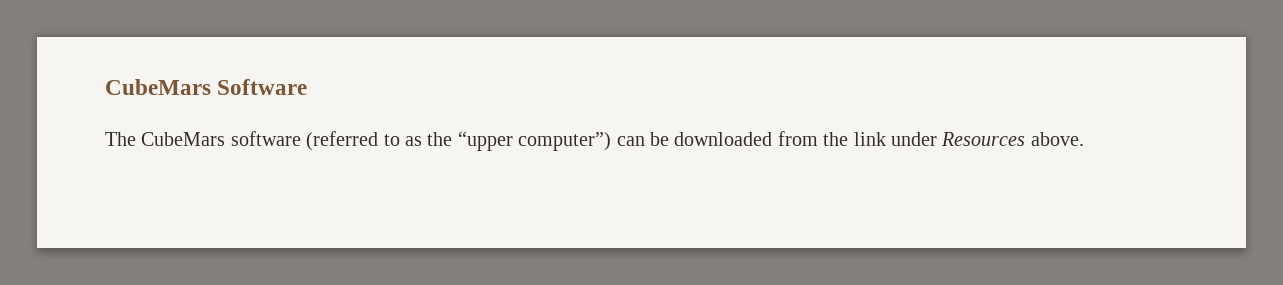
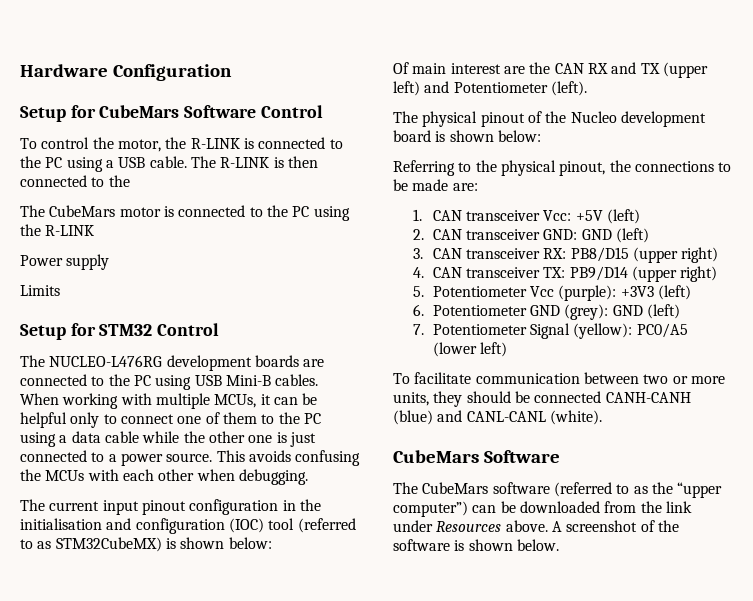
(105, 87) none -> [20,64,232,81] [20,105,323,122] [20,137,343,152] [20,156,318,172] [20,175,130,187] [20,205,350,221] [20,224,95,236] [20,254,110,270] [20,285,60,296] [20,323,220,340] [20,355,325,371] [20,374,319,390] [20,393,318,409] [20,412,321,428] [20,431,316,447] [20,450,361,466] [20,469,308,485] [20,499,321,515] [20,518,356,534] [20,537,272,552] [393,62,708,78] [393,81,587,96] [393,111,706,127] [393,130,541,142] [393,160,732,176] [393,179,478,191] [412,209,640,224] [412,228,649,243] [412,247,719,263] [412,266,718,282] [412,285,691,301] [412,304,680,320] [412,323,688,339] [432,342,508,357] [393,372,725,384] [393,391,691,407] [393,410,602,425] Hardware Configuration // Setup for CubeMars Software Control // To control the motor, the R-LINK is connected to the PC using a USB cable. The R-LINK is then connected to the // The CubeMars motor is connected to the PC using the R-LINK // Power supply // Limits // Setup for STM32 Control // The NUCLEO-L476RG development boards are connected to the PC using USB Mini-B cables. When working with multiple MCUs, it can be helpful only to connect one of them to the PC using a data cable while the other one is just connected to a power source. This avoids confusing the MCUs with each other when debugging. // The current input pinout configuration in the initialisation and configuration (IOC) tool (referred to as STM32CubeMX) is shown below: // Of main interest are the CAN RX and TX (upper left) and Potentiometer (left). // The physical pinout of the Nucleo development board is shown below: // Referring to the physical pinout, the connections to be made are: // 1. CAN transceiver Vcc: +5V (left) // 2. CAN transceiver GND: GND (left) // 3. CAN transceiver RX: PB8/D15 (upper right) // 4. CAN transceiver TX: PB9/D14 (upper right) // 5. Potentiometer Vcc (purple): +3V3 (left) // 6. Potentiometer GND (grey): GND (left) // 7. Potentiometer Signal (yellow): PC0/A5 (lower left) // To facilitate communication between two or more units, they should be connected CANH-CANH (blue) and CANL-CANL (white). //
(1084, 139) none -> [551,520,679,532] [393,539,559,551] A screenshot of the software is shown below.

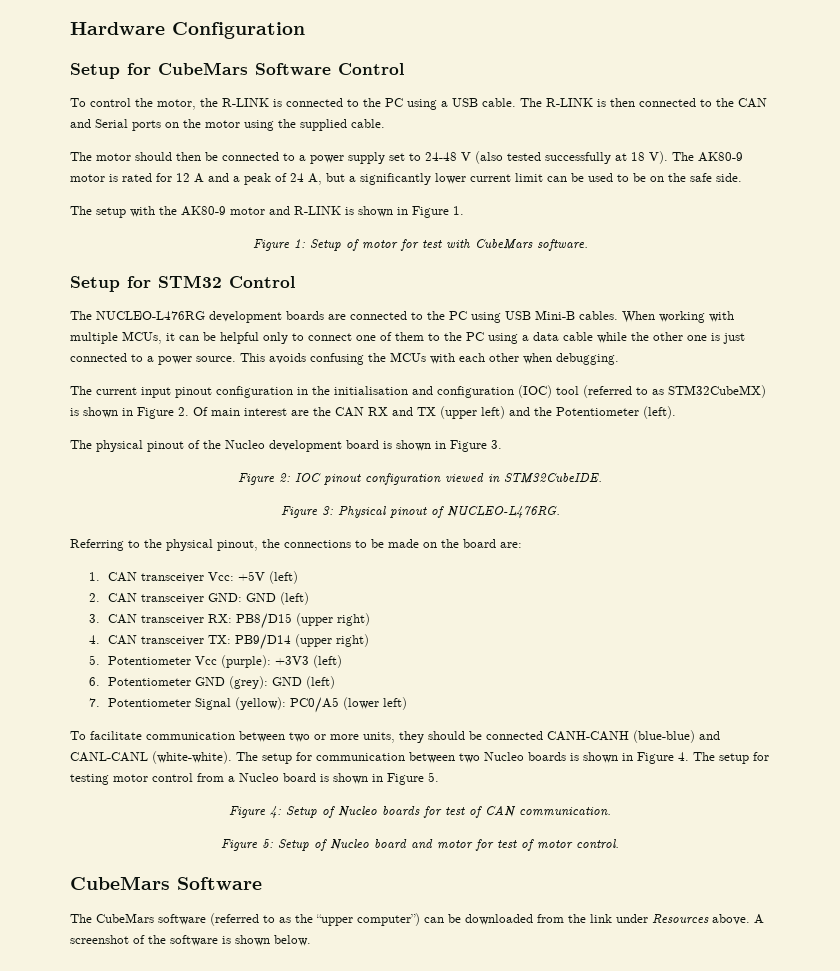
[20,205,350,221] [20,224,95,236] [20,254,110,270] [20,285,60,296] // The CubeMars motor is connected to the PC using the R-LINK // Power supply // Limits -> [738,98,767,108] [70,119,385,131] [70,151,743,164] [70,173,742,185] [70,206,464,218] [252,239,588,251] CAN and Serial ports on the motor using the supplied cable. // The motor should then be connected to a power supply set to 24-48 V (also tested successfully at 18 V). The AK80-9 motor is rated for 12 A and a peak of 24 A, but a significantly lower current limit can be used to be on the safe side. // The setup with the AK80-9 motor and R-LINK is shown in Figure 1. // Figure 1: Setup of motor for test with CubeMars software.
[228,537,272,549] below: // -> [122,407,189,419] in Figure 2.
(450, 87) none -> [534,407,552,416] the
[497,130,541,142] below: -> [435,440,502,452] [238,473,602,485] [280,506,560,518] in Figure 3. // Figure 2: IOC pinout configuration viewed in STM32CubeIDE. // Figure 3: Physical pinout of NUCLEO-L476RG.
(449, 185) none -> [423,539,496,548] on the board
[393,410,433,425] (blue) -> [633,730,695,743] (blue-blue)
[549,410,602,425] (white). -> [152,751,769,764] [70,772,439,785] [229,805,611,818] [221,839,619,851] (white-white). The setup for communication between two Nucleo boards is shown in Figure 4. The setup for testing motor control from a Nucleo board is shown in Figure 5. // Figure 4: Setup of Nucleo boards for test of CAN communication. // Figure 5: Setup of Nucleo board and motor for test of motor control.

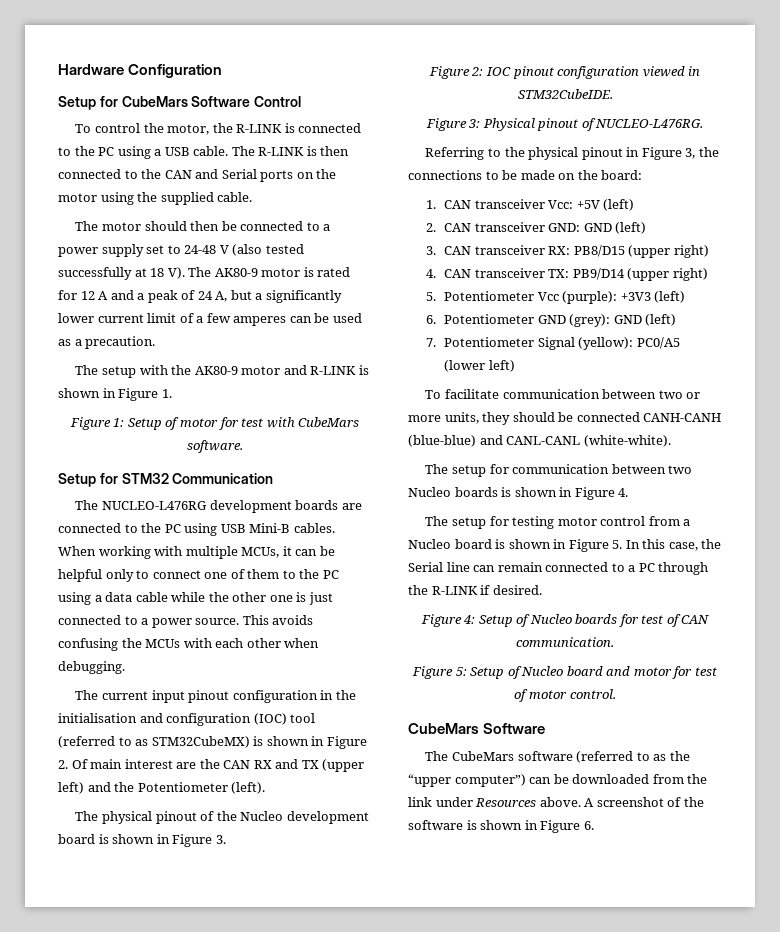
[547,173,742,182] can be used to be on the safe side. -> [179,313,362,326] [58,336,156,349] of a few amperes can be used as a precaution.
[229,276,295,288] Control -> [172,473,274,484] Communication
[217,540,258,551] pinout, -> [581,147,696,160] pinout in Figure 3,
[463,539,522,548] board are: -> [601,170,643,180] board:
(232, 757) none -> (671, 441) //
(689, 756) none -> (629, 492) //
(439, 777) none -> [625,539,722,551] [408,562,709,575] [408,585,542,595] In this case, the Serial line can remain connected to a PC through the R-LINK if desired.
[274,935,311,946] below. -> [524,820,594,833] in Figure 6.

